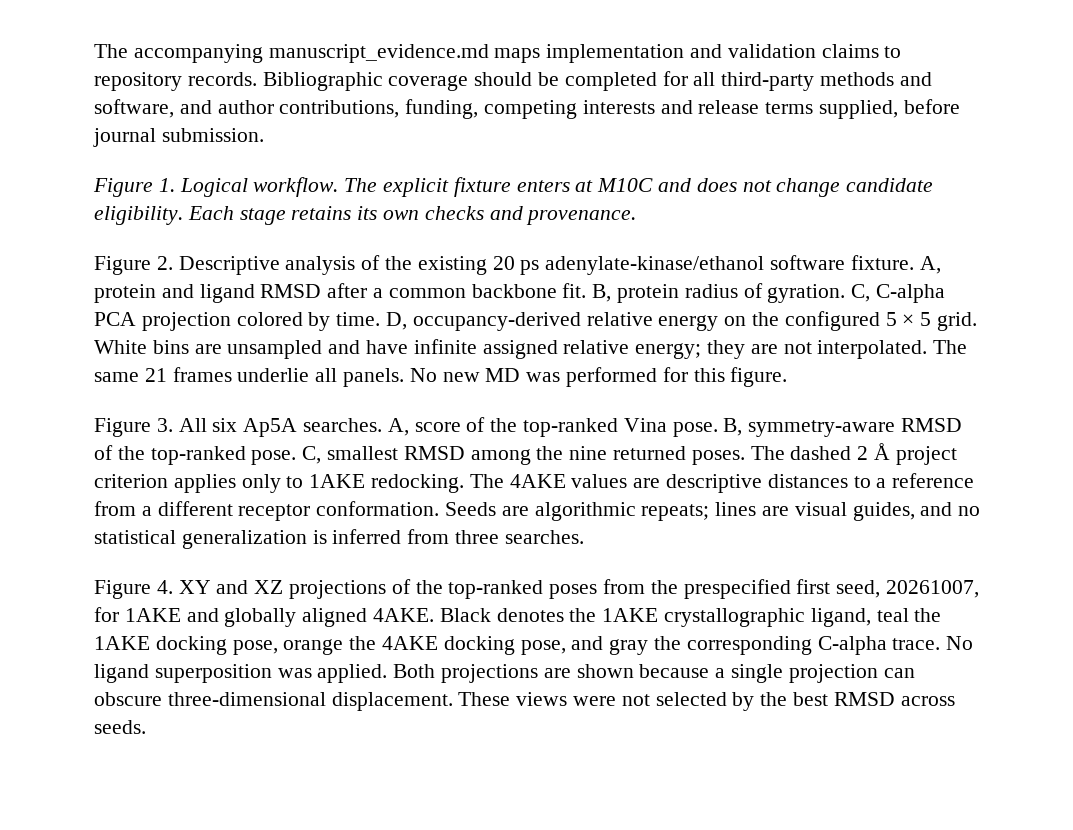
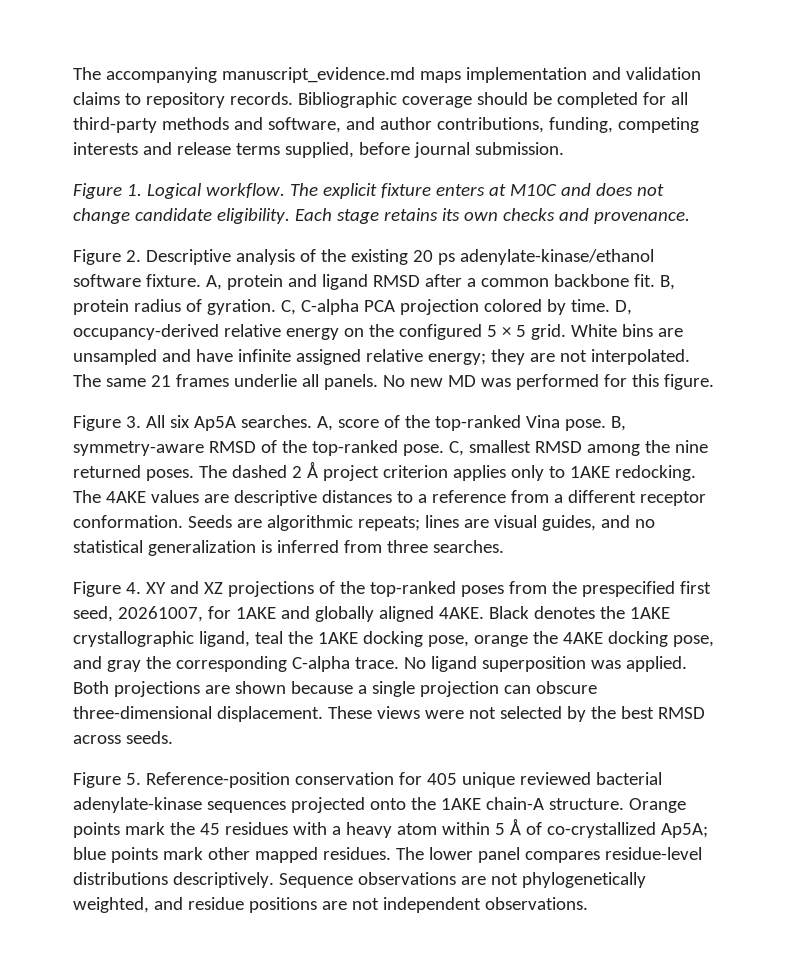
(146, 727) none -> [73,772,662,788] [73,797,686,813] [73,818,708,838] [73,847,702,863] [73,872,646,888] [73,897,588,913] // Figure 5. Reference-position conservation for 405 unique reviewed bacterial adenylate-kinase sequences projected onto the 1AKE chain-A structure. Orange points mark the 45 residues with a heavy atom within 5 Å of co-crystallized Ap5A; blue points mark other mapped residues. The lower panel compares residue-level distributions descriptively. Sequence observations are not phylogenetically weighted, and residue positions are not independent observations.

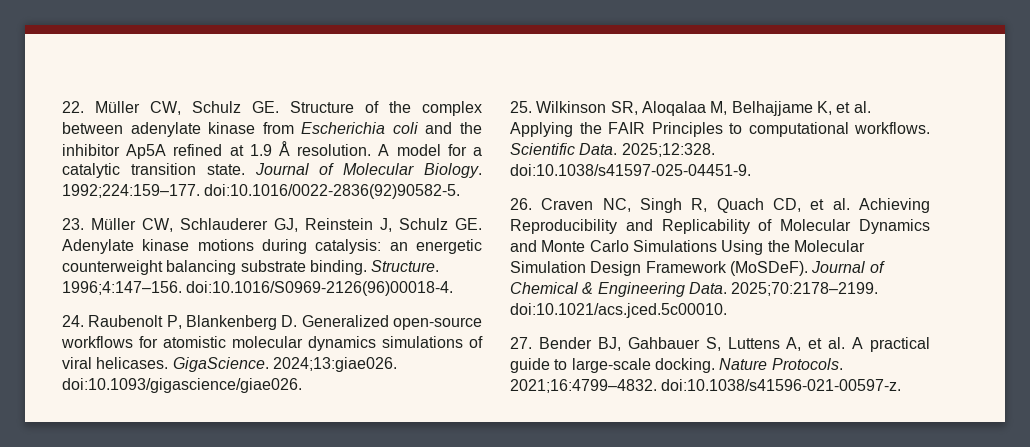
[73,67,701,83] [73,92,688,108] [73,117,699,133] [73,142,564,158] [73,183,664,199] [73,208,690,224] [73,249,654,265] [73,274,675,290] [73,299,632,315] [73,324,683,340] [73,349,690,365] [73,374,714,390] [73,415,626,431] [73,440,708,456] [73,461,696,481] [73,490,706,506] [73,515,655,531] [73,540,504,556] [73,581,711,597] [73,606,670,622] [73,631,714,647] [73,656,687,672] [73,681,597,697] [73,706,705,722] [73,731,173,744] [73,772,662,788] [73,797,686,813] [73,818,708,838] [73,847,702,863] [73,872,646,888] [73,897,588,913] The accompanying manuscript_evidence.md maps implementation and validation claims to repository records. Bibliographic coverage should be completed for all third-party methods and software, and author contributions, funding, competing interests and release terms supplied, before journal submission. // Figure 1. Logical workflow. The explicit fixture enters at M10C and does not change candidate eligibility. Each stage retains its own checks and provenance. // Figure 2. Descriptive analysis of the existing 20 ps adenylate-kinase/ethanol software fixture. A, protein and ligand RMSD after a common backbone fit. B, protein radius of gyration. C, C-alpha PCA projection colored by time. D, occupancy-derived relative energy on the configured 5 × 5 grid. White bins are unsampled and have infinite assigned relative energy; they are not interpolated. The same 21 frames underlie all panels. No new MD was performed for this figure. // Figure 3. All six Ap5A searches. A, score of the top-ranked Vina pose. B, symmetry-aware RMSD of the top-ranked pose. C, smallest RMSD among the nine returned poses. The dashed 2 Å project criterion applies only to 1AKE redocking. The 4AKE values are descriptive distances to a reference from a different receptor conformation. Seeds are algorithmic repeats; lines are visual guides, and no statistical generalization is inferred from three searches. // Figure 4. XY and XZ projections of the top-ranked poses from the prespecified first seed, 20261007, for 1AKE and globally aligned 4AKE. Black denotes the 1AKE crystallographic ligand, teal the 1AKE docking pose, orange the 4AKE docking pose, and gray the corresponding C-alpha trace. No ligand superposition was applied. Both projections are shown because a single projection can obscure three-dimensional displacement. These views were not selected by the best RMSD across seeds. // Figure 5. Reference-position conservation for 405 unique reviewed bacterial adenylate-kinase sequences projected onto the 1AKE chain-A structure. Orange points mark the 45 residues with a heavy atom within 5 Å of co-crystallized Ap5A; blue points mark other mapped residues. The lower panel compares residue-level distributions descriptively. Sequence observations are not phylogenetically weighted, and residue positions are not independent observations. -> [62,101,482,116] [62,122,482,137] [62,141,482,159] [62,163,482,178] [62,184,461,199] [62,218,482,232] [62,239,482,254] [62,260,440,275] [62,281,454,296] [62,315,483,330] [61,336,483,351] [62,357,397,372] [62,378,302,393] [510,101,871,116] [510,122,930,137] [510,143,715,157] [510,164,751,176] [510,198,930,213] [510,219,930,234] [510,240,865,255] [510,261,885,276] [510,282,879,297] [510,303,727,318] [510,337,930,352] [510,358,843,373] [510,379,902,393] 22. Müller CW, Schulz GE. Structure of the complex between adenylate kinase from Escherichia coli and the inhibitor Ap5A refined at 1.9 Å resolution. A model for a catalytic transition state. Journal of Molecular Biology. 1992;224:159–177. doi:10.1016/0022-2836(92)90582-5. // 23. Müller CW, Schlauderer GJ, Reinstein J, Schulz GE. Adenylate kinase motions during catalysis: an energetic counterweight balancing substrate binding. Structure. 1996;4:147–156. doi:10.1016/S0969-2126(96)00018-4. // 24. Raubenolt P, Blankenberg D. Generalized open-source workflows for atomistic molecular dynamics simulations of viral helicases. GigaScience. 2024;13:giae026. doi:10.1093/gigascience/giae026. // 25. Wilkinson SR, Aloqalaa M, Belhajjame K, et al. Applying the FAIR Principles to computational workflows. Scientific Data. 2025;12:328. doi:10.1038/s41597-025-04451-9. // 26. Craven NC, Singh R, Quach CD, et al. Achieving Reproducibility and Replicability of Molecular Dynamics and Monte Carlo Simulations Using the Molecular Simulation Design Framework (MoSDeF). Journal of Chemical & Engineering Data. 2025;70:2178–2199. doi:10.1021/acs.jced.5c00010. // 27. Bender BJ, Gahbauer S, Luttens A, et al. A practical guide to large-scale docking. Nature Protocols. 2021;16:4799–4832. doi:10.1038/s41596-021-00597-z.

